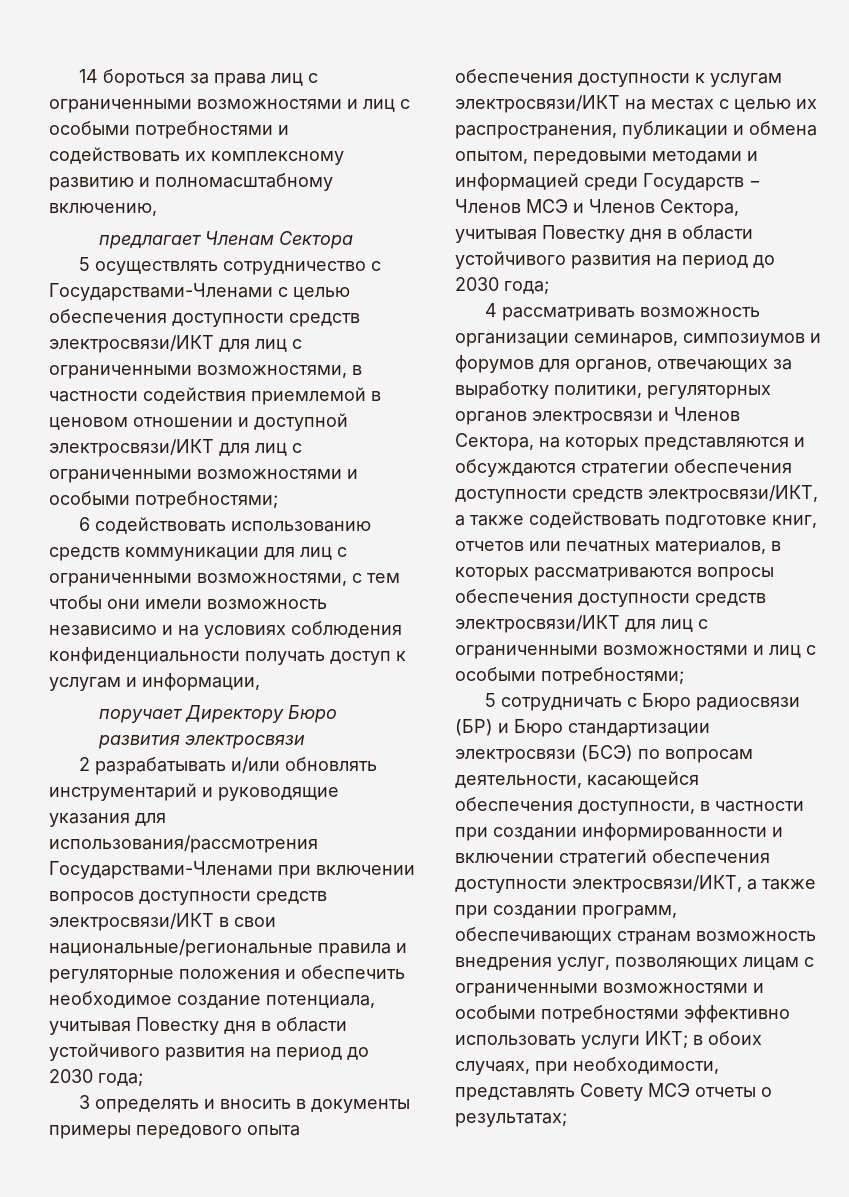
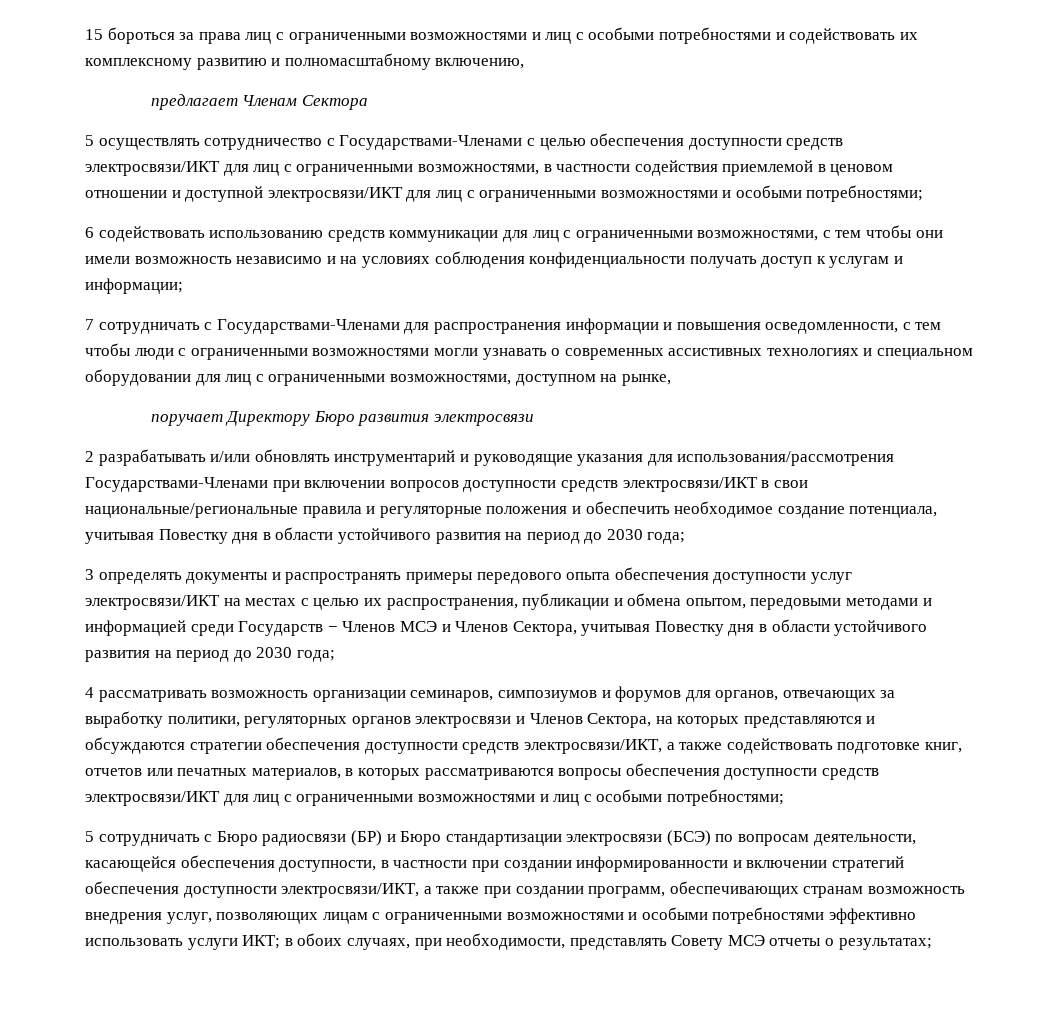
[78,69,98,83] 14 -> [85,29,103,40] 15
[142,673,260,691] информации, -> [85,278,183,294] [85,318,942,334] [85,343,974,360] [85,369,671,386] информации; // 7 сотрудничать с Государствами-Членами для распространения информации и повышения осведомленности, с тем чтобы люди с ограниченными возможностями могли узнавать о современных ассистивных технологиях и специальном оборудовании для лиц с ограниченными возможностями, доступном на рынке,
[203,1099,410,1113] и вносить в документы -> [186,572,402,584] документы и распространять
[695,73,782,87] к услугам -> [810,572,852,584] услуг

